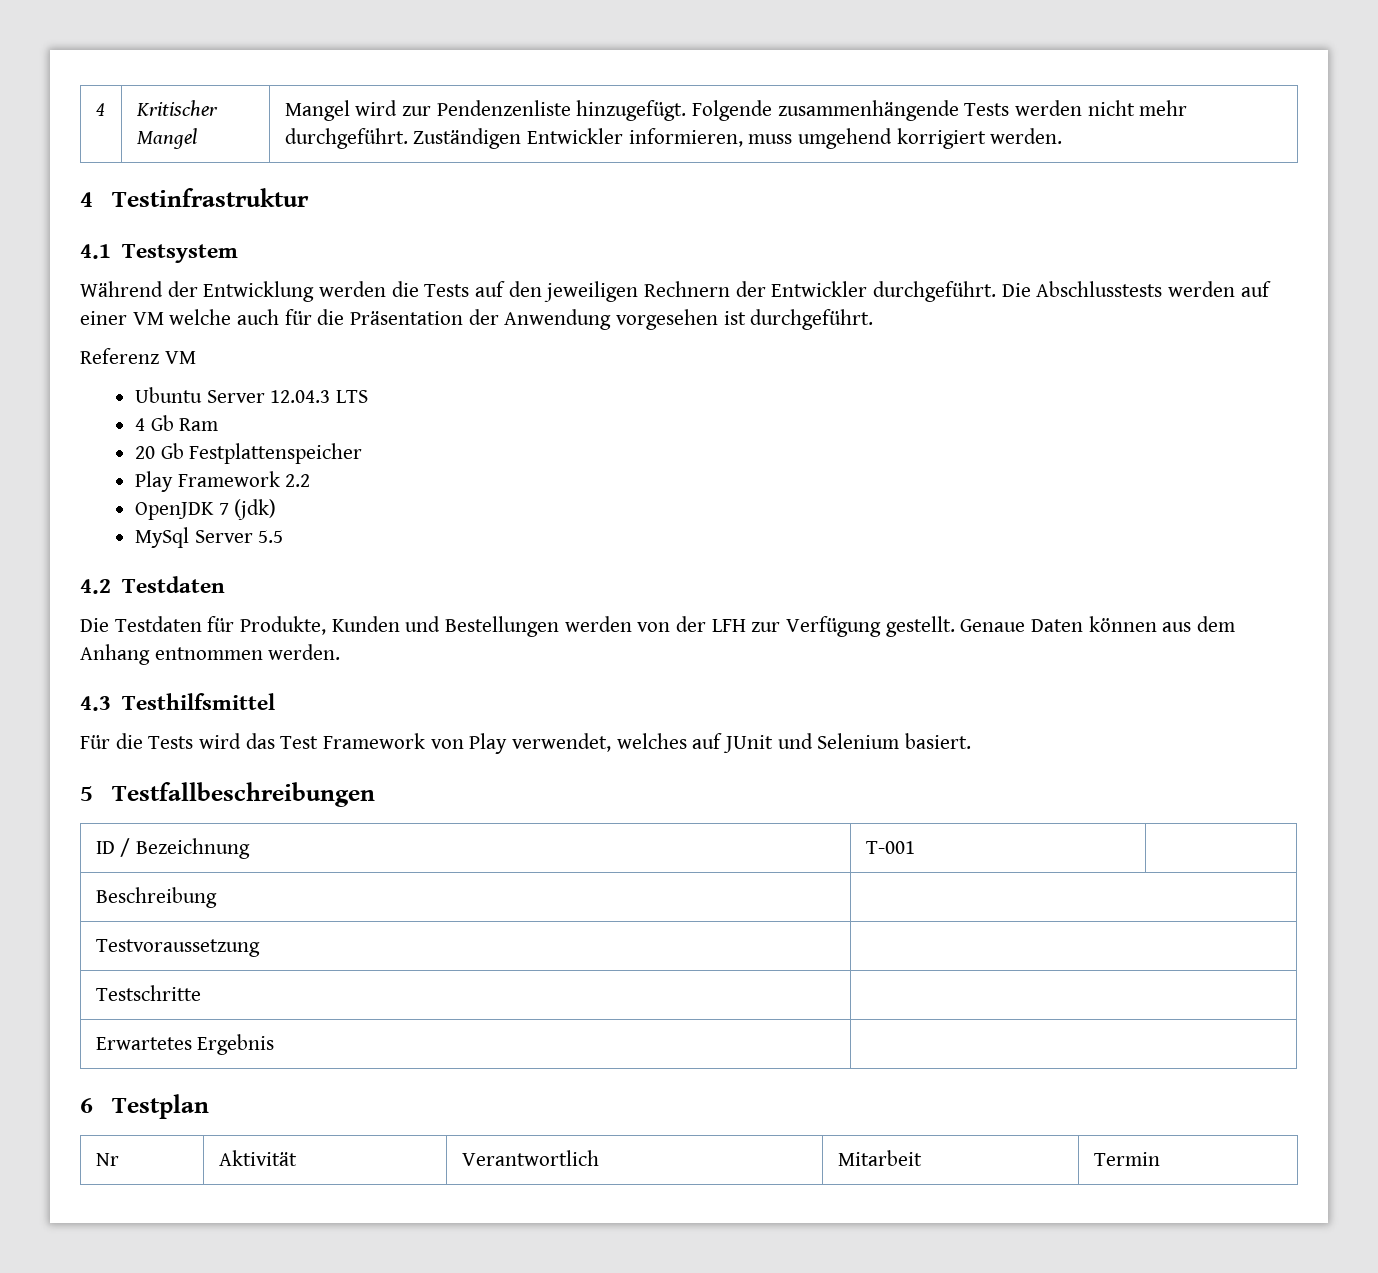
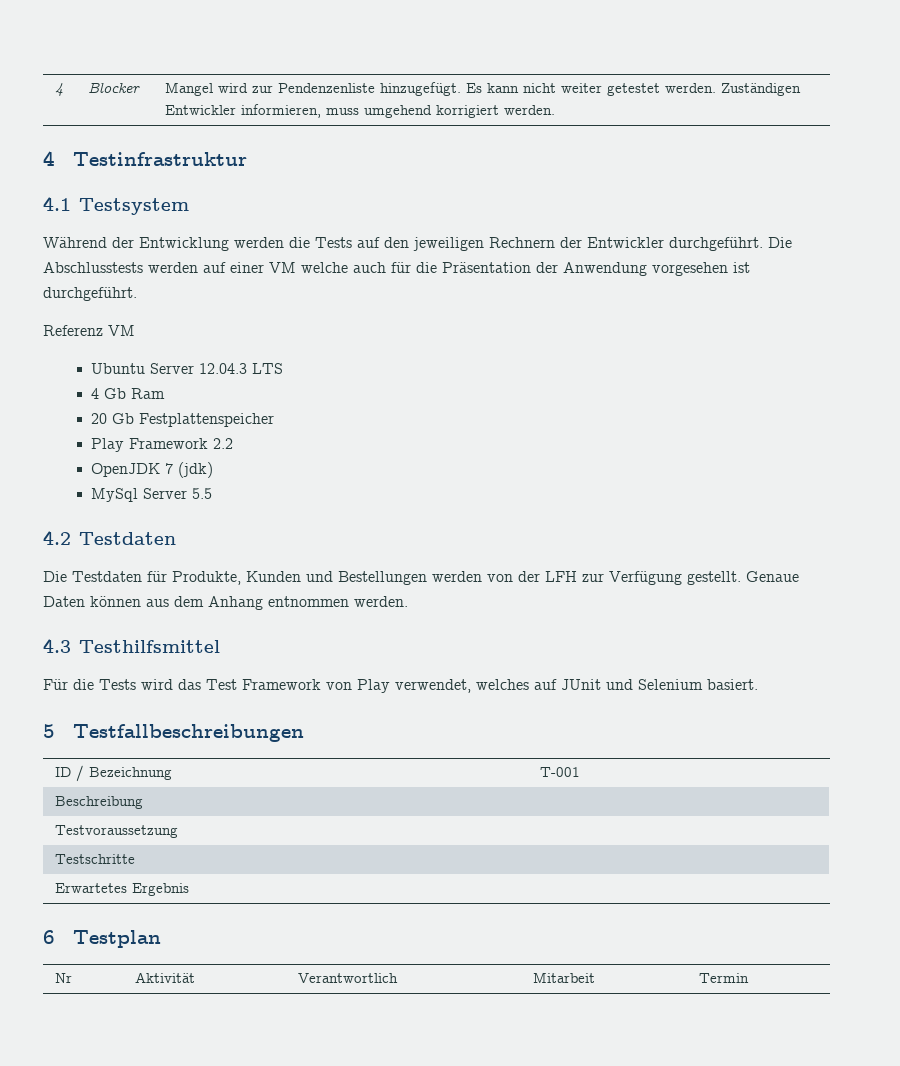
[135,100,218,116] [136,128,197,149] Kritischer Mangel -> [88,82,141,93] Blocker
[692,100,1188,121] [284,128,408,149] Folgende zusammenhängende Tests werden nicht mehr durchgeführt. -> [466,83,717,96] Es kann nicht weiter getestet werden.

